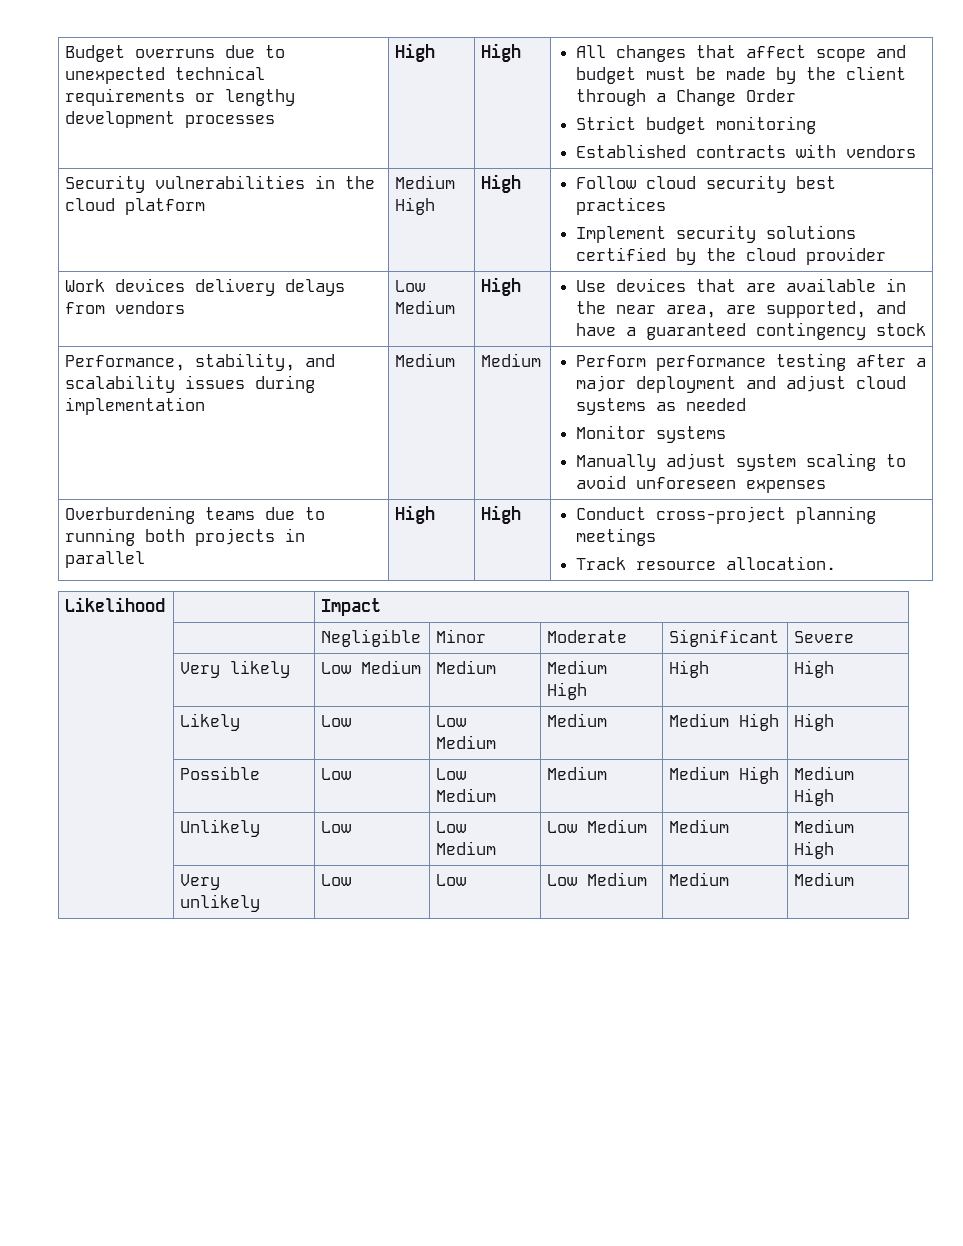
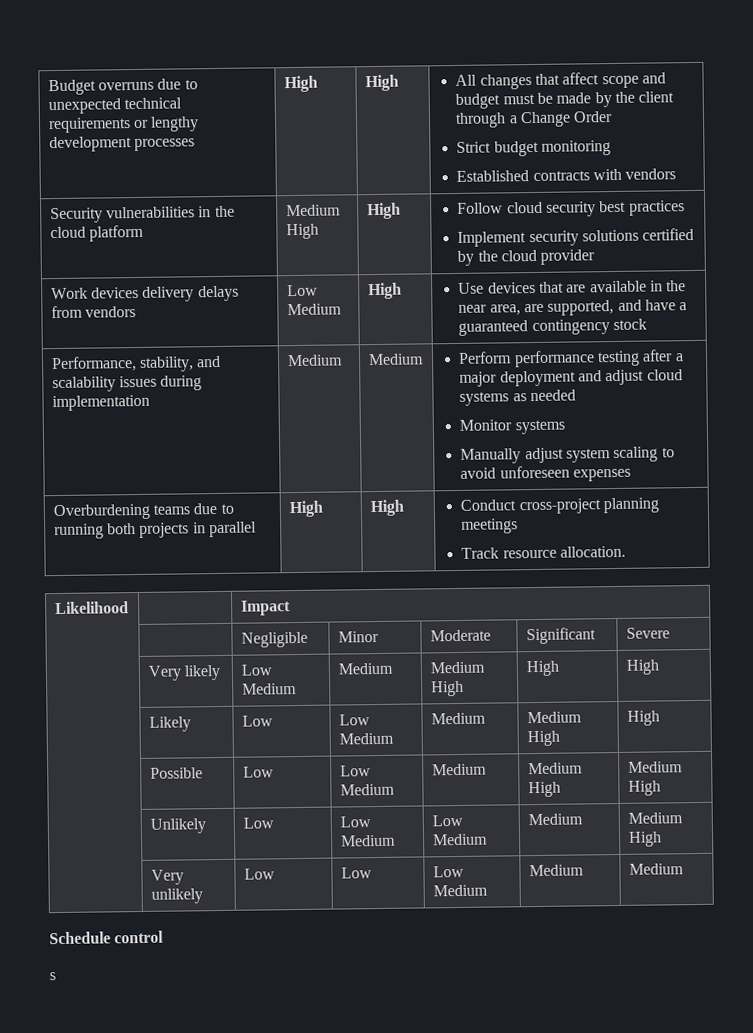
(855, 879) none -> [49,930,165,945] [49,972,56,981] // Schedule control // s

